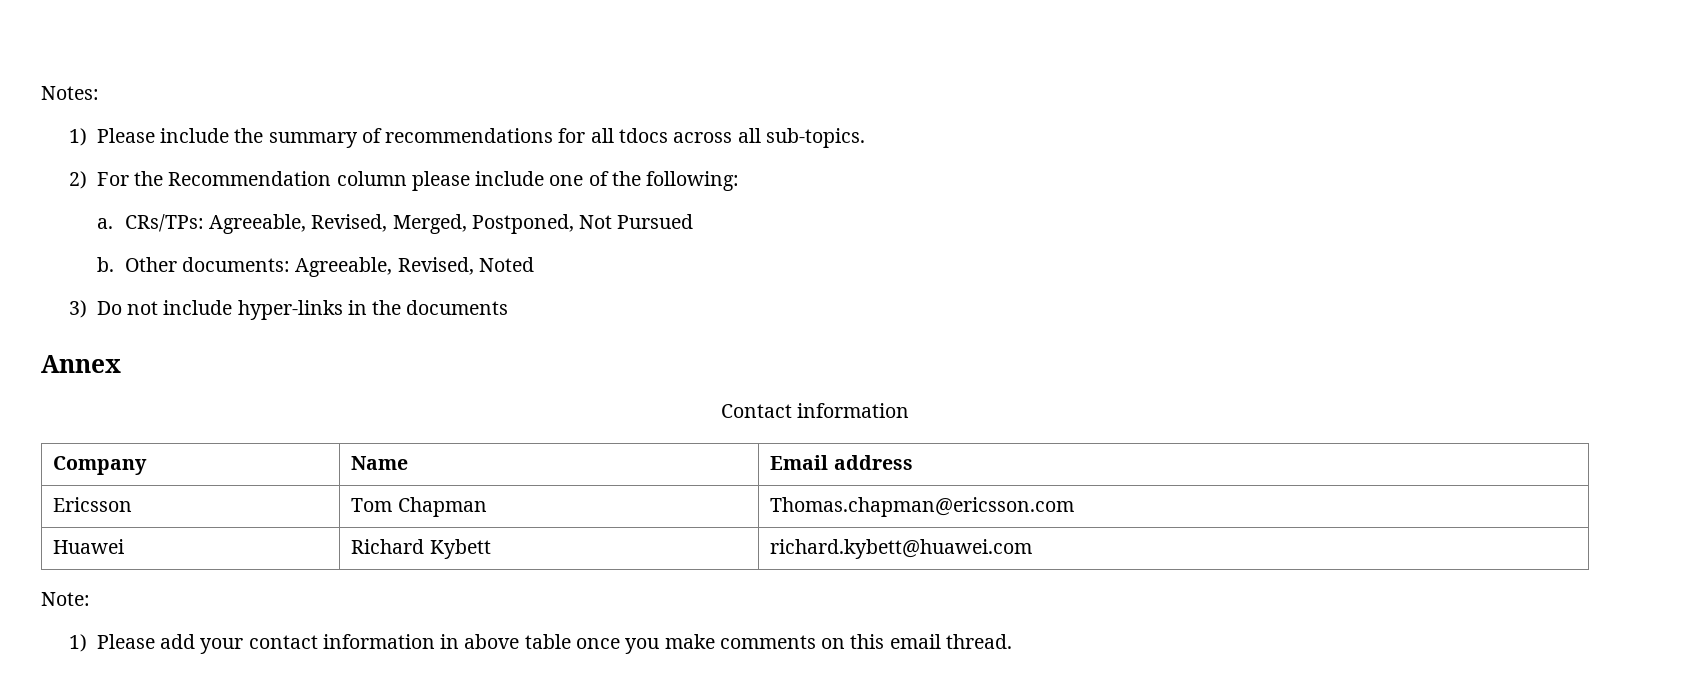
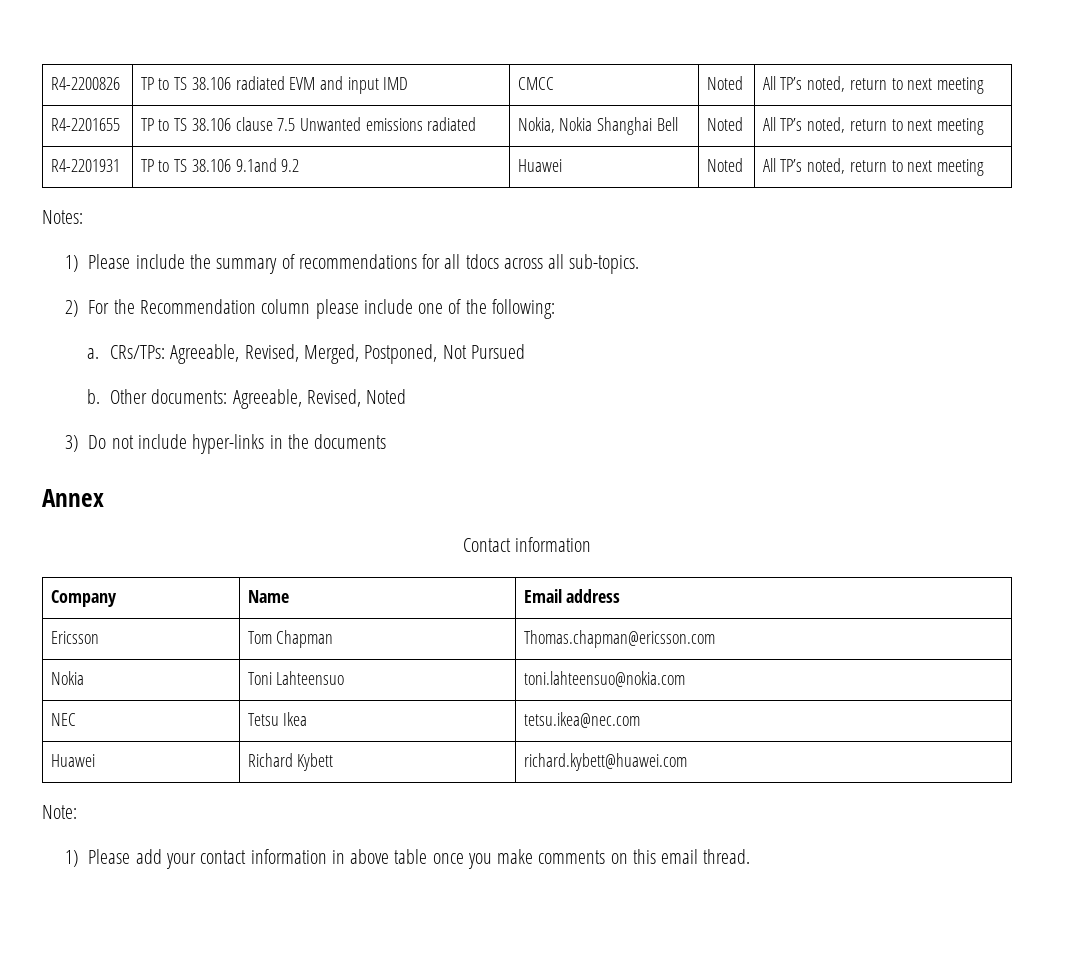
(41, 93) none -> [50,77,120,90] [140,76,409,94] [517,77,554,90] [706,76,743,90] [762,76,984,94] [50,118,120,131] [140,117,477,131] [517,117,678,135] [706,117,743,131] [762,117,984,135] [50,159,120,172] [140,158,300,172] [517,159,562,172] [706,158,743,172] [762,158,984,176] R4-2200826 | TP to TS 38.106 radiated EVM and input IMD | CMCC | Noted | All TP’s noted, return to next meeting // R4-2201655 | TP to TS 38.106 clause 7.5 Unwanted emissions radiated | Nokia, Nokia Shanghai Bell | Noted | All TP’s noted, return to next meeting // R4-2201931 | TP to TS 38.106 9.1and 9.2 | Huawei | Noted | All TP’s noted, return to next meeting //
(1075, 507) none -> [50,671,84,685] [247,671,345,685] [523,671,685,687] [50,713,76,726] [247,712,308,726] [523,712,640,728] // Nokia | Toni Lahteensuo | toni.lahteensuo@nokia.com // NEC | Tetsu Ikea | tetsu.ikea@nec.com

